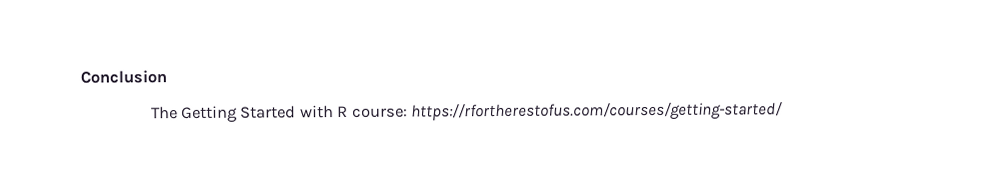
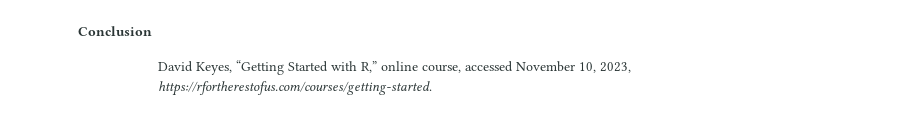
[150,101,784,124] The Getting Started with R course: https://rfortherestofus.com/courses/getting-started/ -> [158,60,632,75] [158,81,433,96] David Keyes, “Getting Started with R,” online course, accessed November 10, 2023, https://rfortherestofus.com/courses/getting-started.

